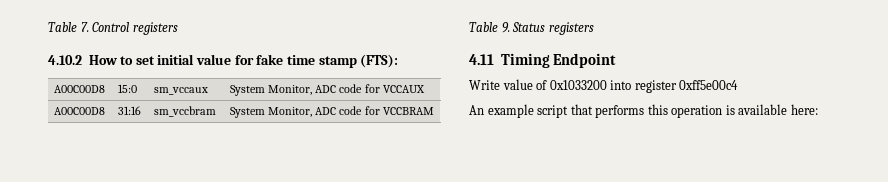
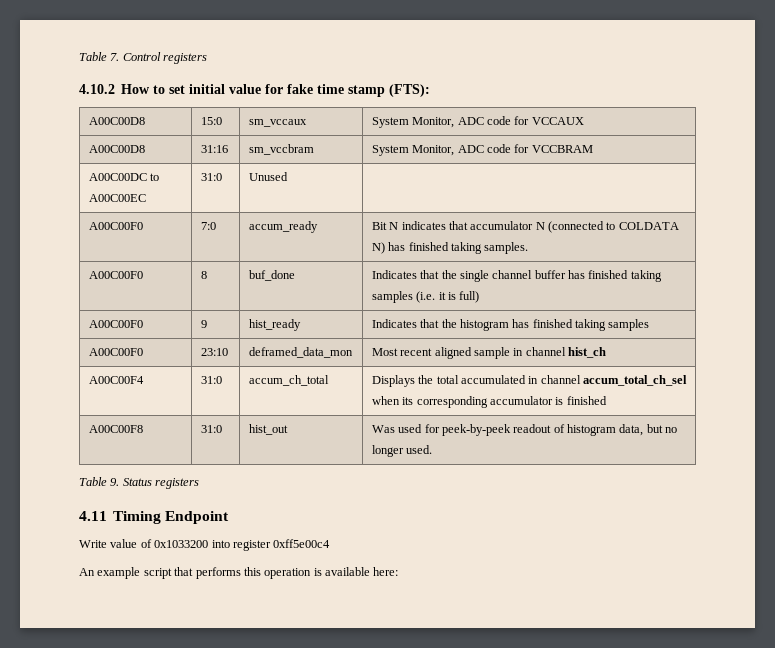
(434, 111) none -> [88,173,160,181] [88,194,146,202] [200,173,222,181] [248,172,288,181] [88,222,143,230] [200,222,216,230] [248,221,318,233] [371,221,679,233] [371,242,529,254] [88,271,143,279] [200,271,207,279] [248,270,295,281] [371,270,662,282] [371,291,480,303] [88,320,143,328] [200,320,207,328] [248,319,301,331] [371,319,650,331] [88,348,143,356] [200,348,228,356] [248,347,353,358] [371,347,607,359] [88,376,144,384] [200,376,222,384] [248,375,329,386] [371,375,688,387] [371,396,607,408] [88,425,143,433] [200,425,222,433] [248,424,288,435] [371,424,678,436] [371,445,433,457] // A00C00DC to A00C00EC | 31:0 | Unused | // A00C00F0 | 7:0 | accum_ready | Bit N indicates that accumulator N (connected to COLDATA N) has finished taking samples. // A00C00F0 | 8 | buf_done | Indicates that the single channel buffer has finished taking samples (i.e. it is full) // A00C00F0 | 9 | hist_ready | Indicates that the histogram has finished taking samples // A00C00F0 | 23:10 | deframed_data_mon | Most recent aligned sample in channel hist_ch // A00C00F4 | 31:0 | accum_ch_total | Displays the total accumulated in channel accum_total_ch_sel when its corresponding accumulator is finished // A00C00F8 | 31:0 | hist_out | Was used for peek-by-peek readout of histogram data, but no longer used.

